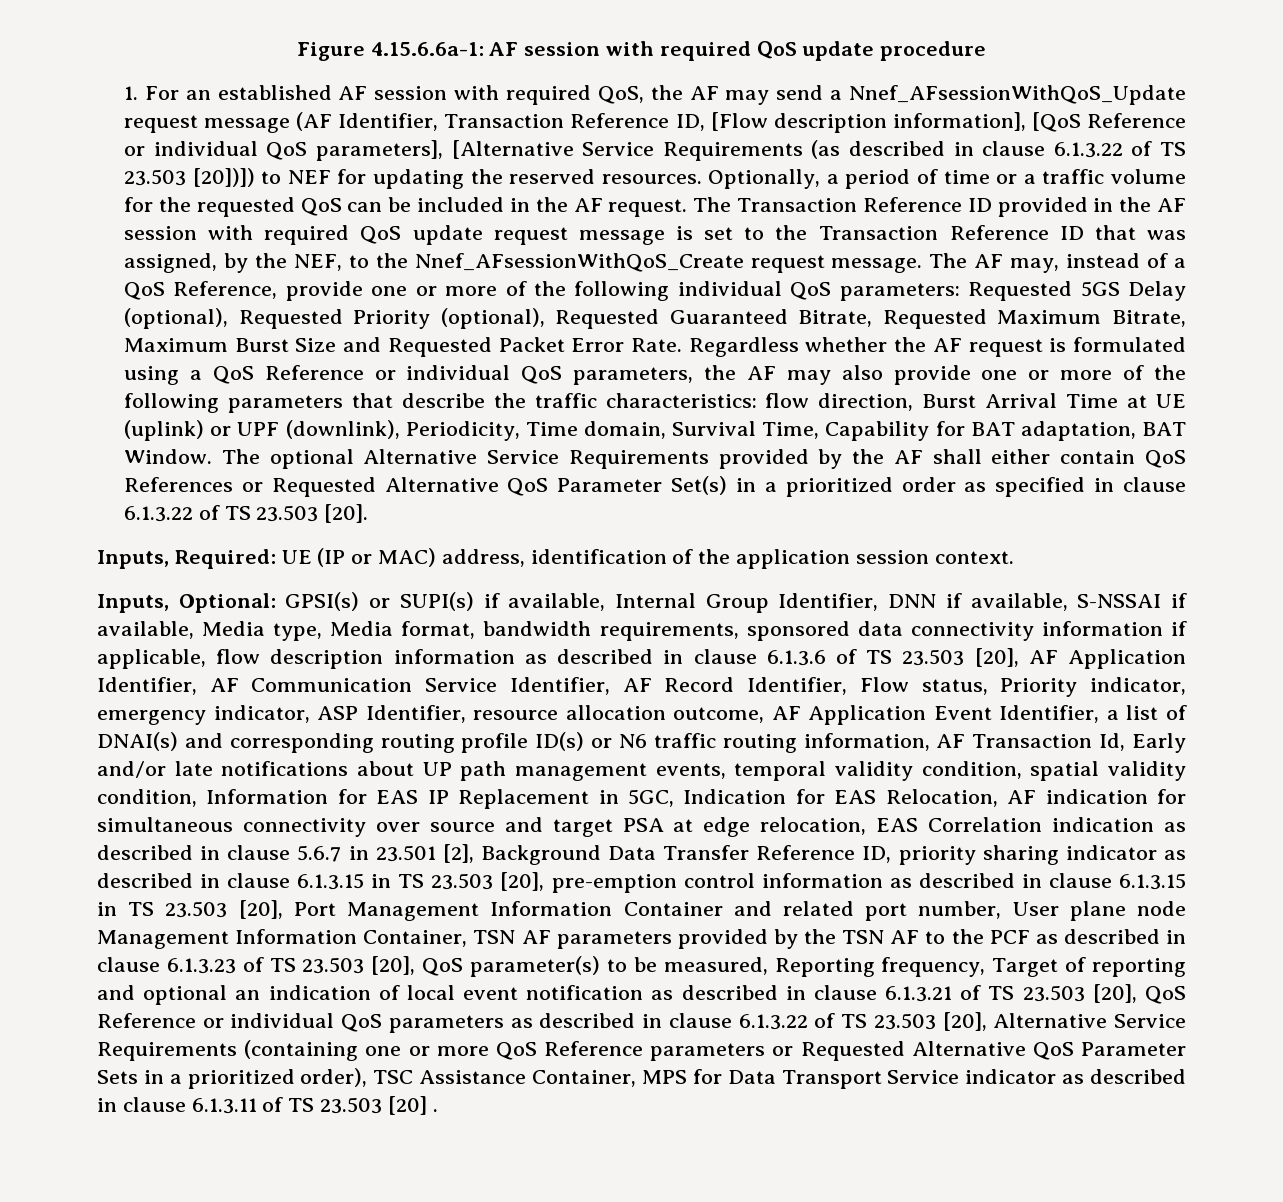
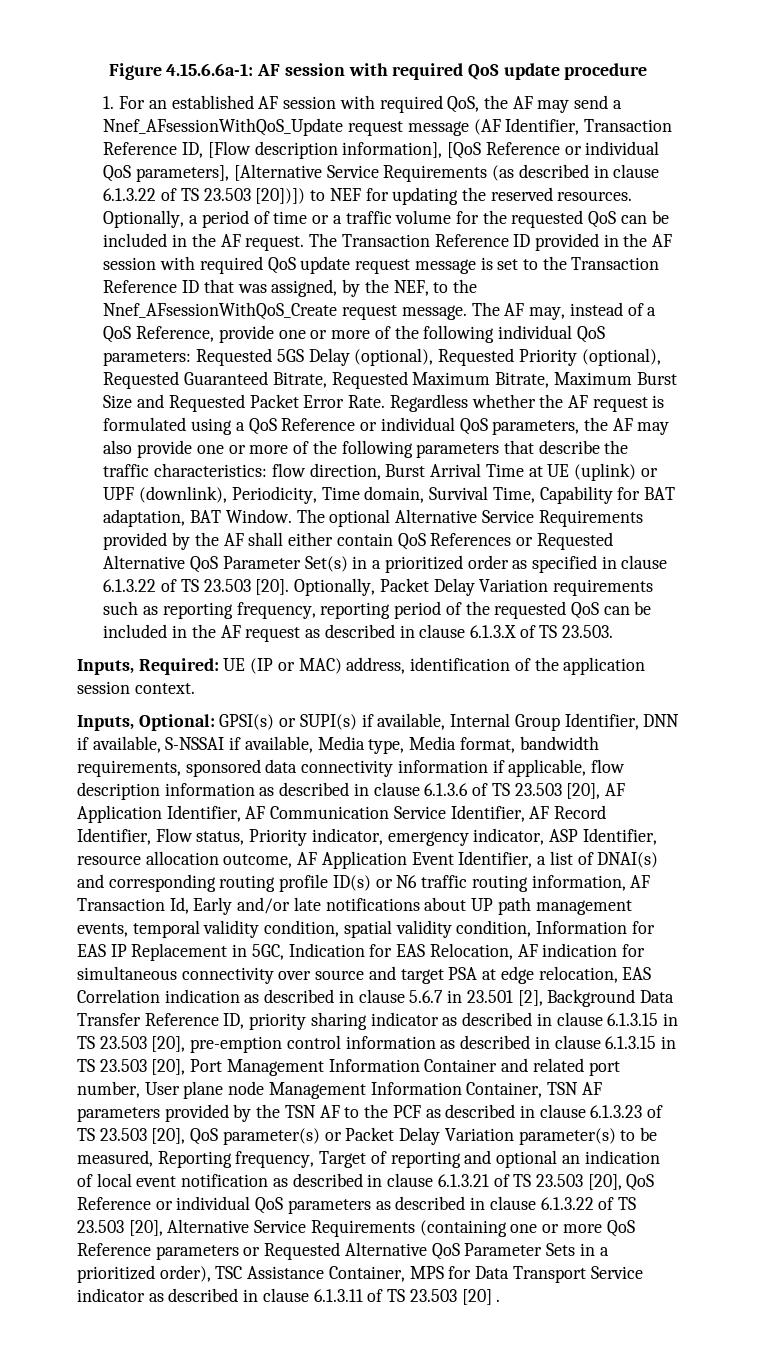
(369, 513) none -> [294,578,653,596] [103,601,652,619] [103,624,614,642] Optionally, Packet Delay Variation requirements such as reporting frequency, reporting period of the requested QoS can be included in the AF request as described in clause 6.1.3.X of TS 23.503.
(601, 966) none -> [324,1127,616,1145] or Packet Delay Variation parameter(s)

